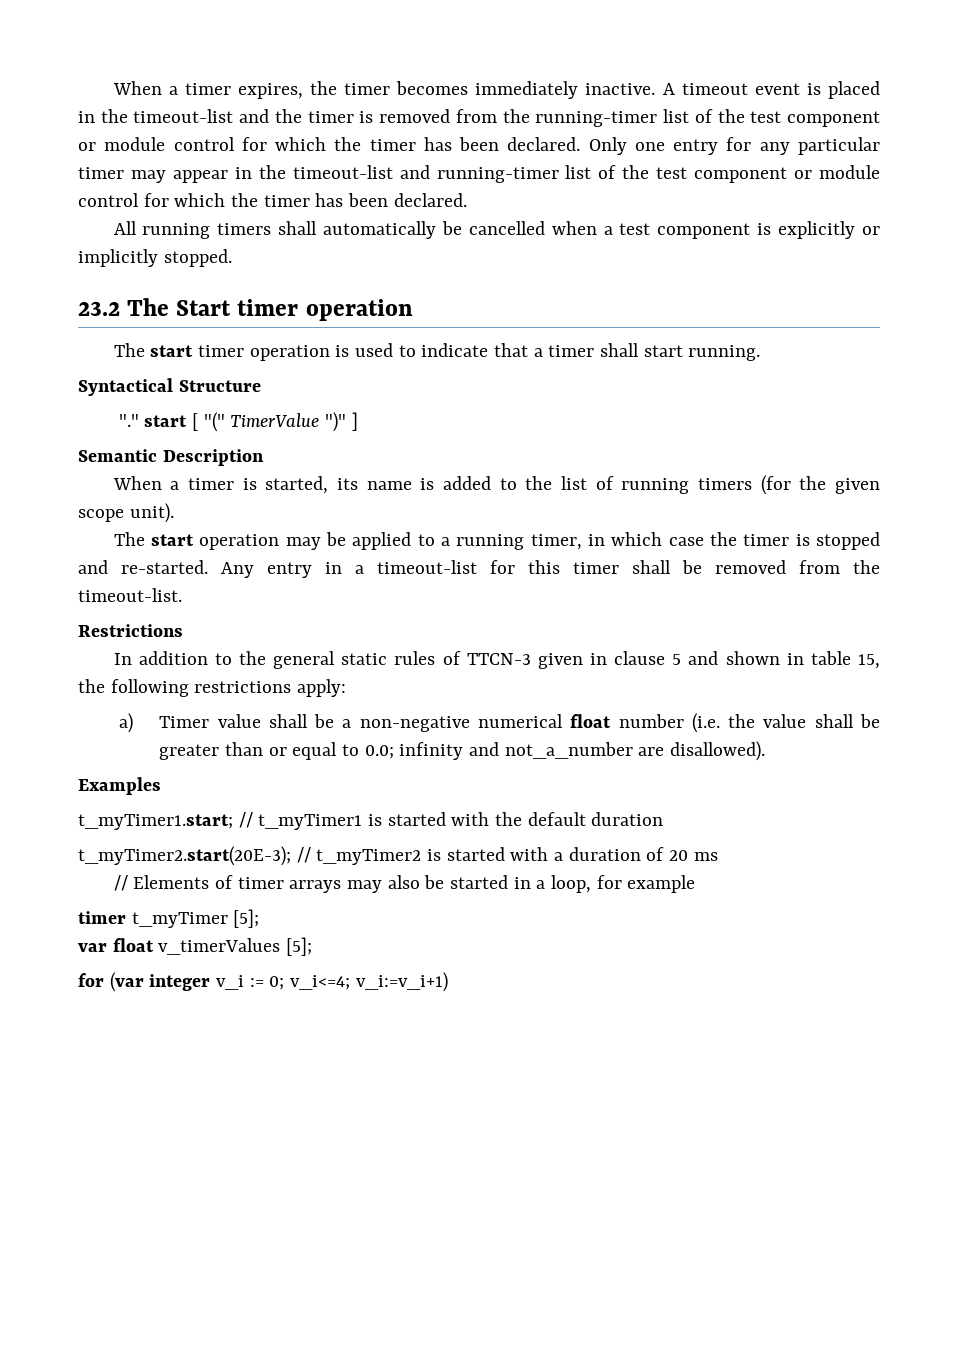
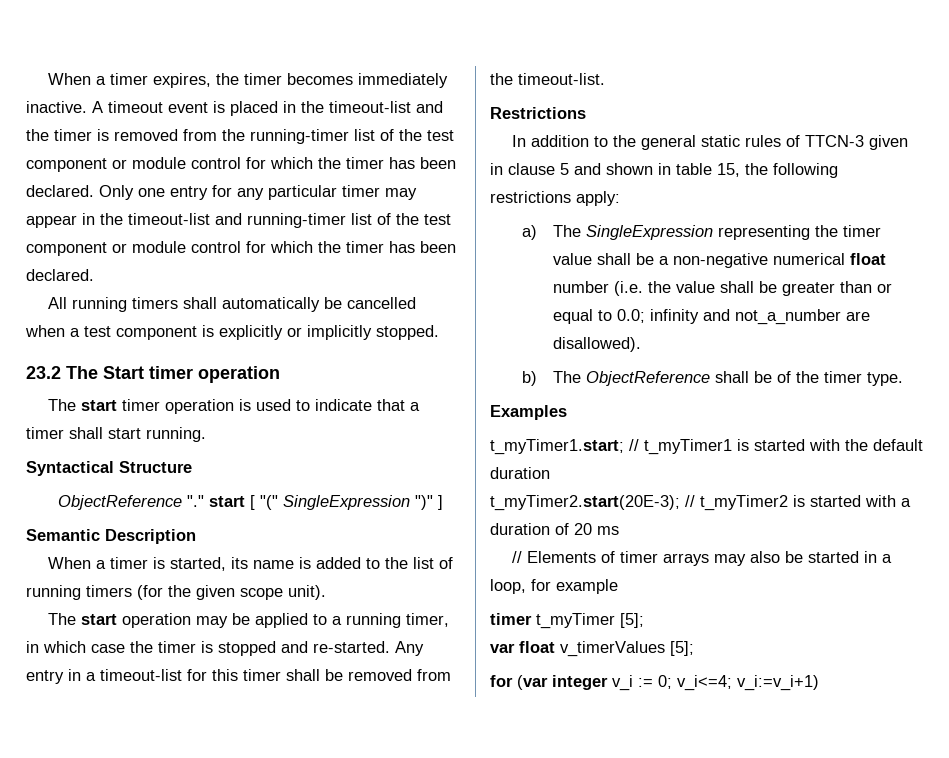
(261, 386) none -> [57,495,182,510] ObjectReference
[230,413,320,427] TimerValue -> [282,495,410,510] SingleExpression
[159,716,210,728] Timer -> [553,225,882,240] The SingleExpression representing the timer
(765, 751) none -> [521,371,904,386] // b) The ObjectReference shall be of the timer type.

